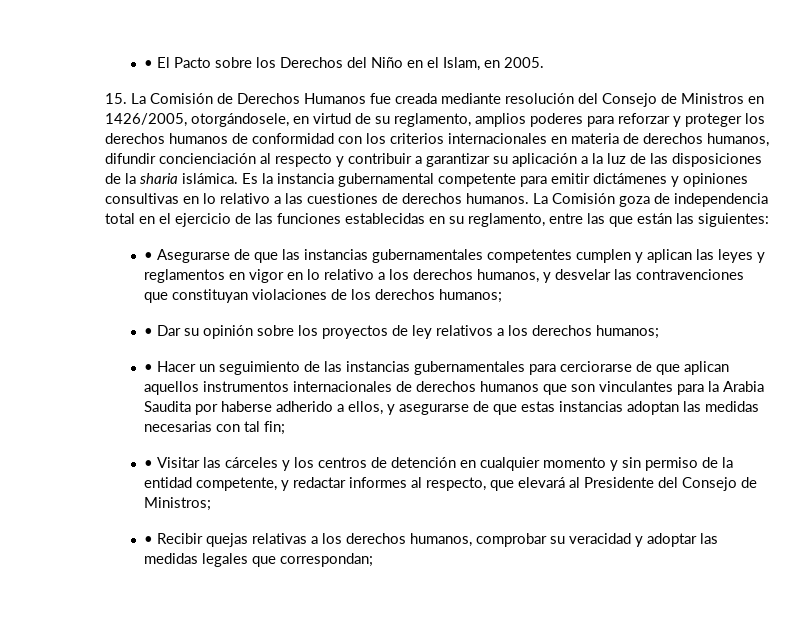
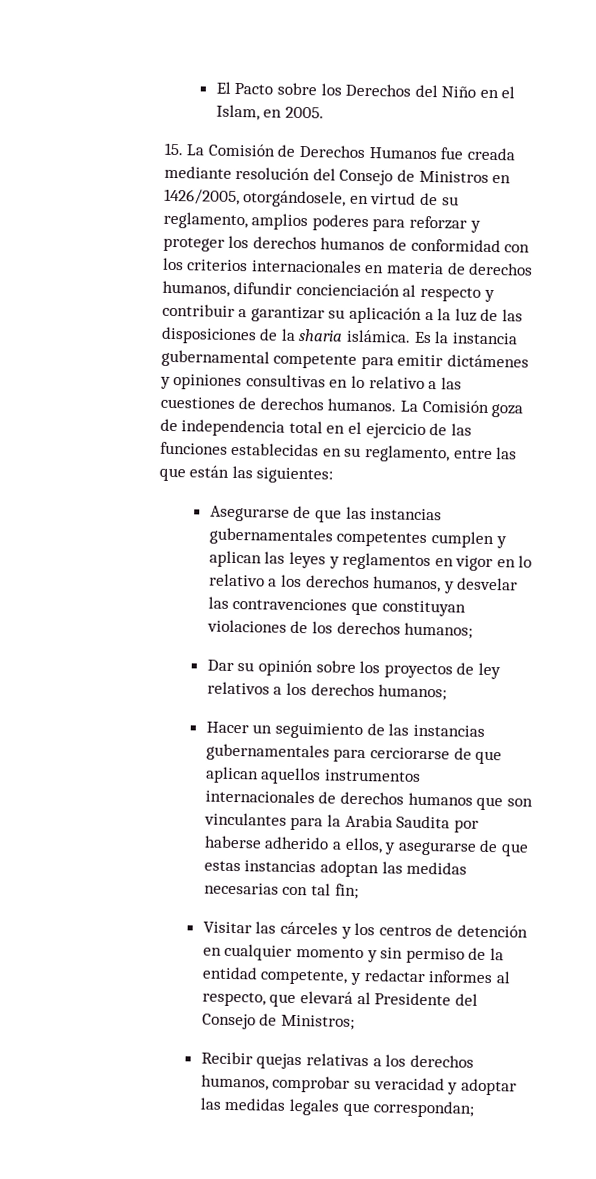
[144,60,154,68] • -> (215, 87) none
[144,252,154,260] • -> (334, 475) none
[144,328,154,336] • -> (474, 630) none
[144,364,154,372] • -> (448, 692) none
[144,460,154,468] • -> (359, 891) none
[144,536,154,544] • -> (355, 1022) none

